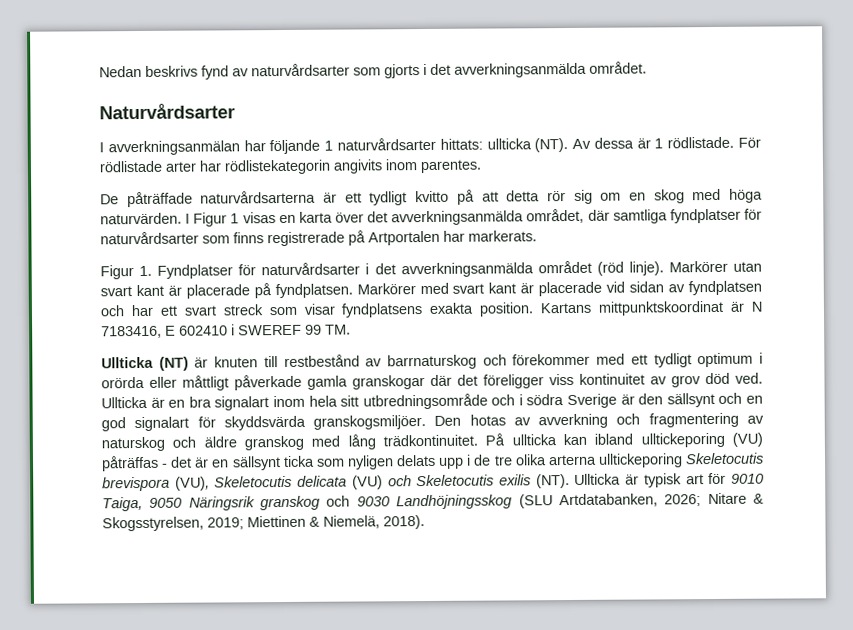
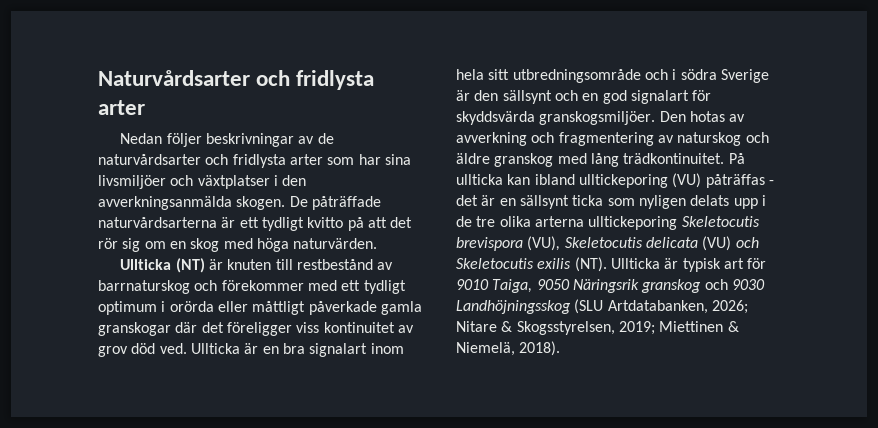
[99,61,647,80] [99,103,235,120] [99,136,762,156] [99,159,482,175] Nedan beskrivs fynd av naturvårdsarter som gjorts i det avverkningsanmälda området. // Naturvårdsarter // I avverkningsanmälan har följande 1 naturvårdsarter hittats: ullticka (NT). Av dessa är 1 rödlistade. För rödlistade arter har rödlistekategorin angivits inom parentes. // -> [98,70,375,90] [98,100,145,115] [120,133,334,147] [98,154,411,168] [98,175,307,189] [98,196,286,210] Naturvårdsarter och fridlysta arter // Nedan följer beskrivningar av de naturvårdsarter och fridlysta arter som har sina livsmiljöer och växtplatser i den avverkningsanmälda skogen.
[506,190,541,202] detta -> [390,217,413,228] det
[185,208,762,227] [100,230,537,247] [100,260,763,280] [100,280,762,299] [100,300,762,318] [101,324,351,339] I Figur 1 visas en karta över det avverkningsanmälda området, där samtliga fyndplatser för naturvårdsarter som finns registrerade på Artportalen har markerats. // Figur 1. Fyndplatser för naturvårdsarter i det avverkningsanmälda området (röd linje). Markörer utan svart kant är placerade på fyndplatsen. Markörer med svart kant är placerade vid sidan av fyndplatsen och har ett svart streck som visar fyndplatsens exakta position. Kartans mittpunktskoordinat är N 7183416, E 602410 i SWEREF 99 TM. -> (378, 243) none

